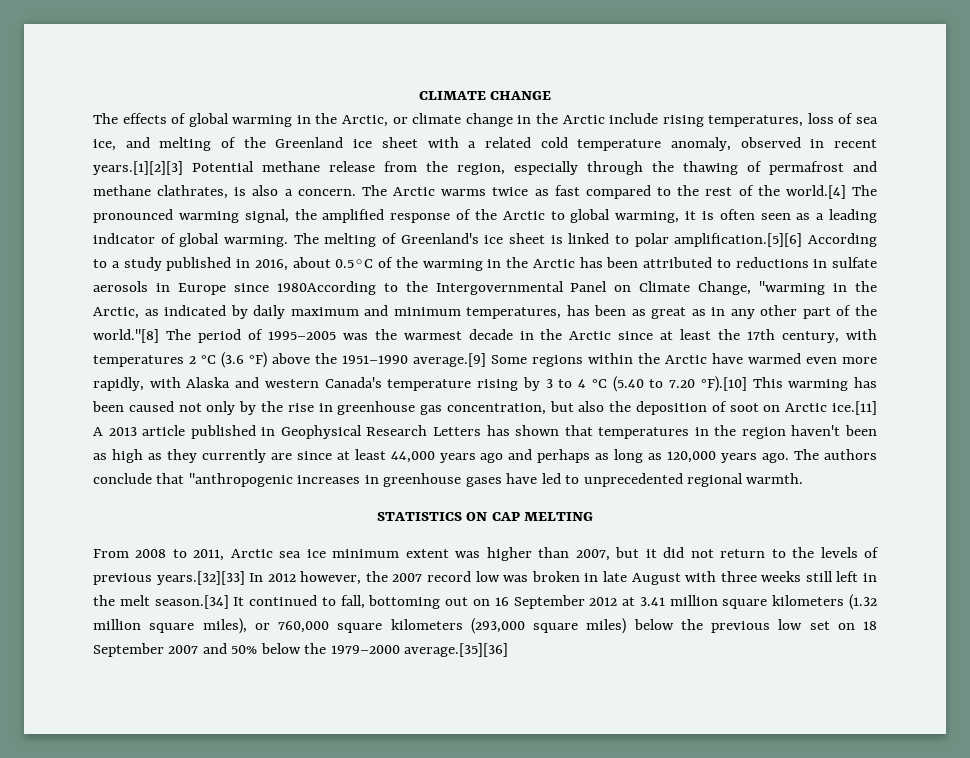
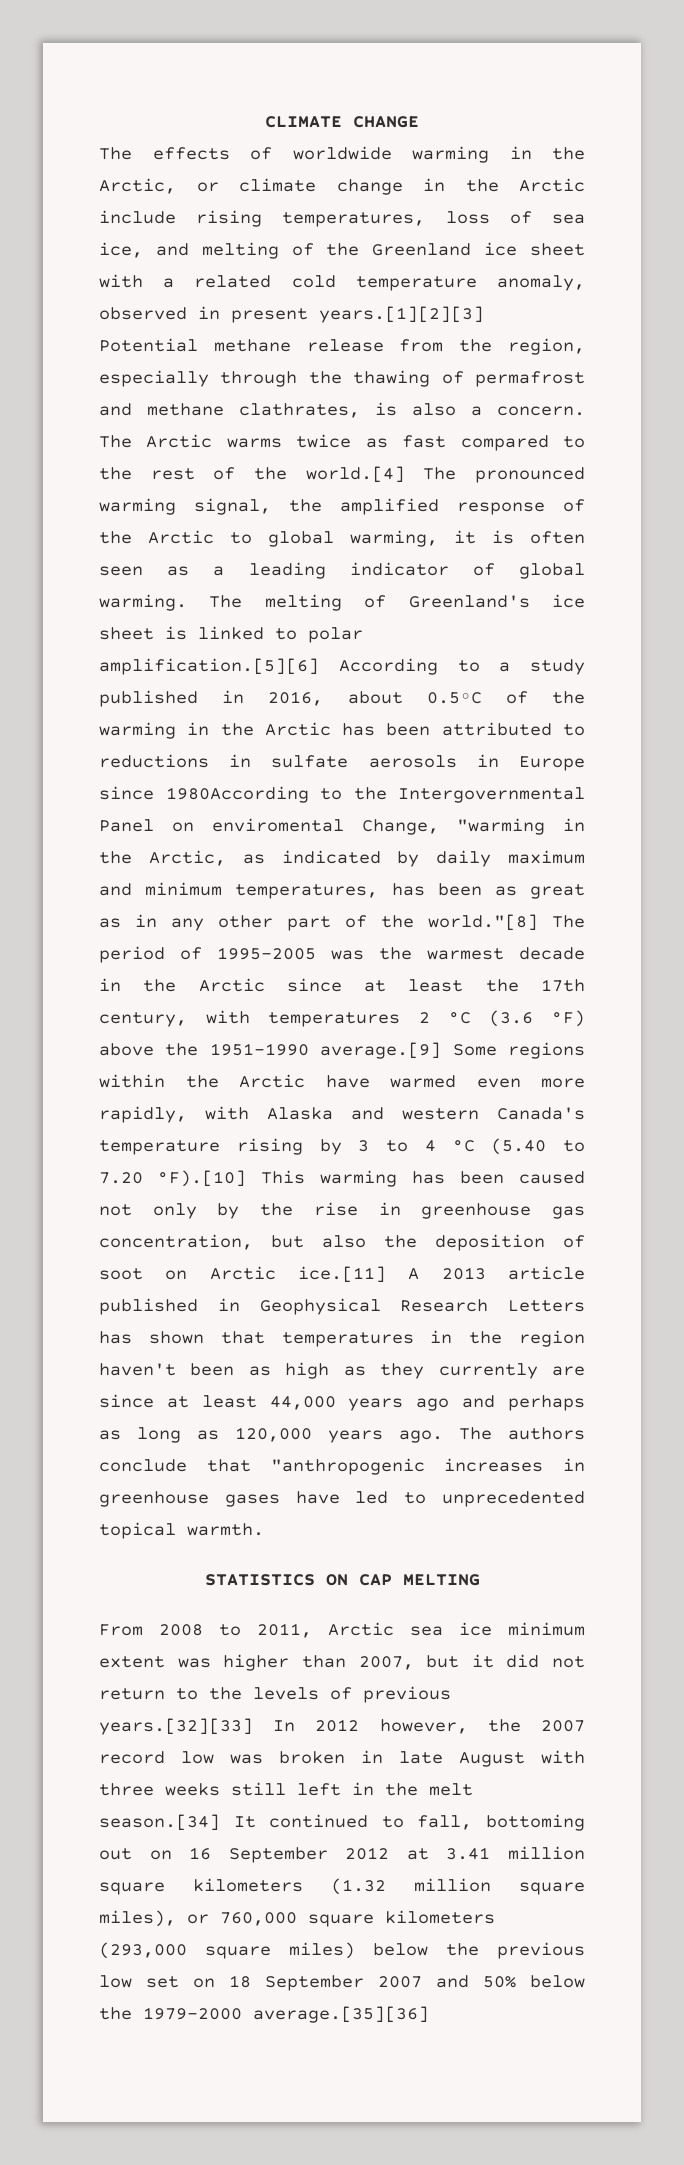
[188,113,229,127] global -> [292,146,392,160] worldwide
[834,139,877,148] recent -> [231,308,308,323] present
[639,281,691,292] Climate -> [212,818,344,832] enviromental
[687,473,744,487] regional -> [99,1522,176,1539] topical

